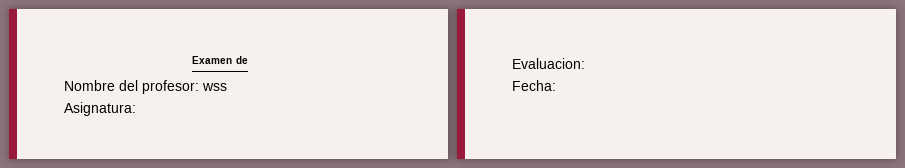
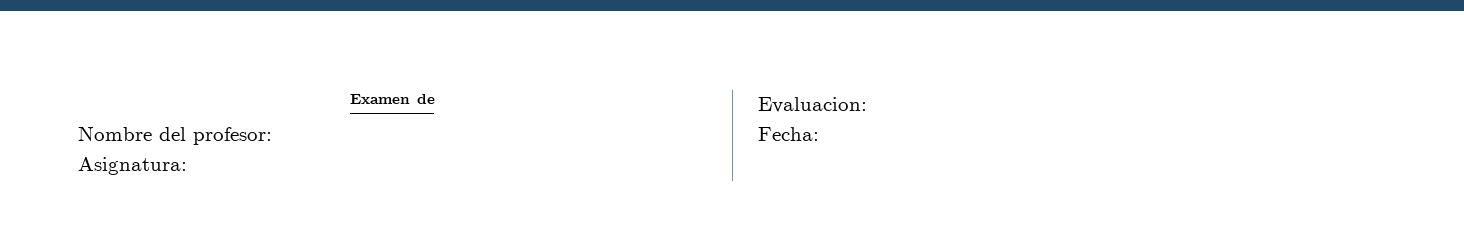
[202,83,227,91] wss -> (272, 136) none

